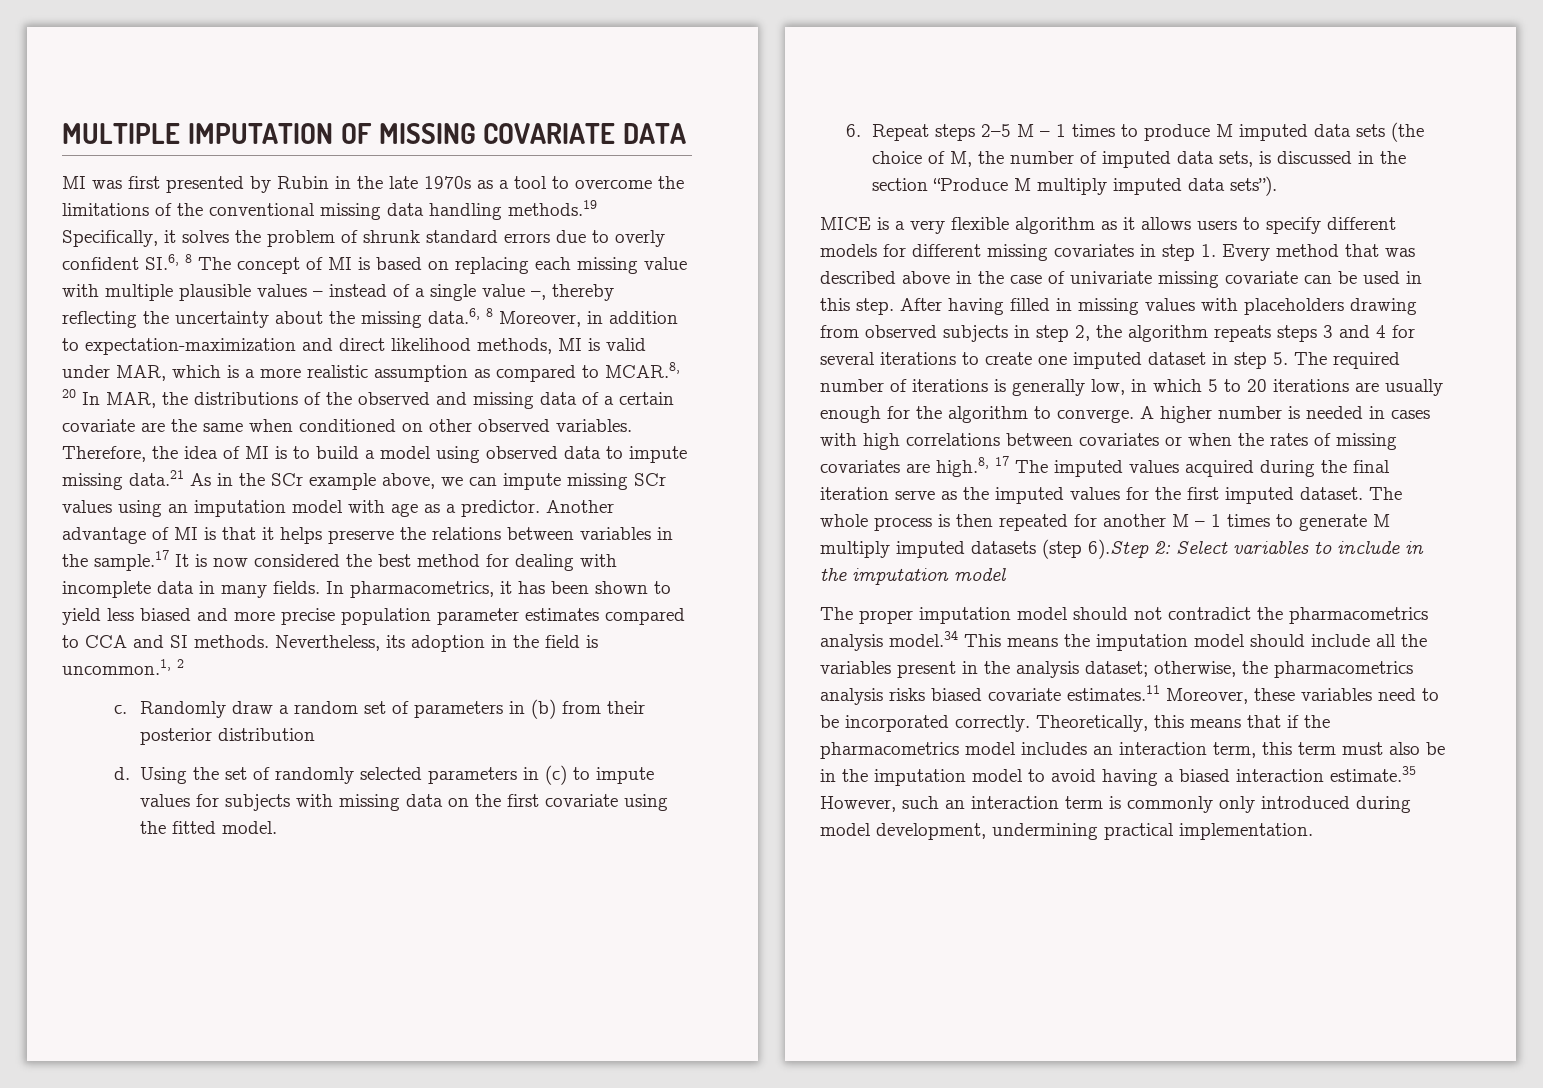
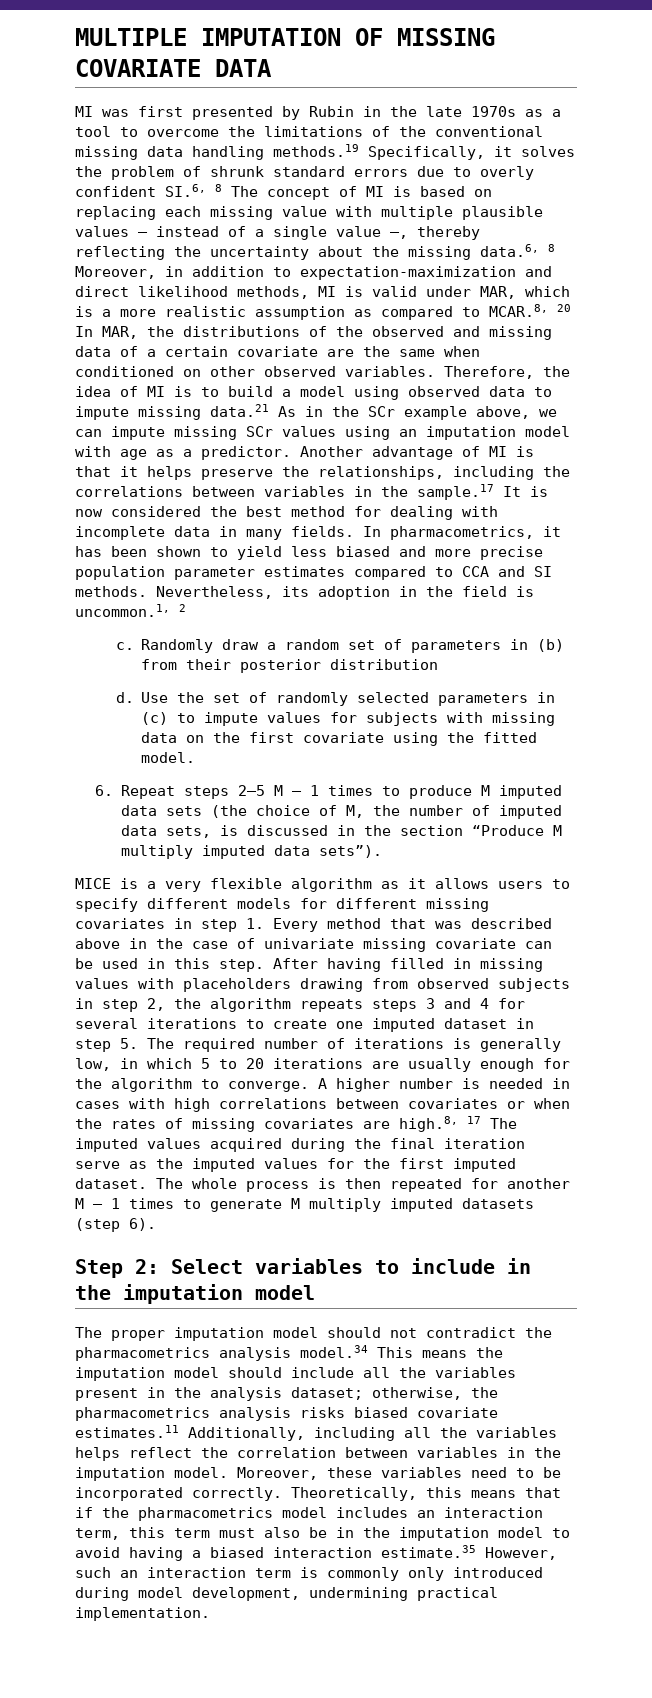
[432,527,501,540] relations -> [318,466,570,480] [75,486,183,497] relationships, including the correlations
[139,767,187,784] Using -> [141,692,169,703] Use
[1088,539,1149,559] 6).Step -> [129,1218,156,1231] [75,1259,123,1278] 6). // Step
(1160, 693) none -> [188,1427,557,1441] [75,1447,561,1461] [75,1467,228,1481] Additionally, including all the variables helps reflect the correlation between variables in the imputation model.

